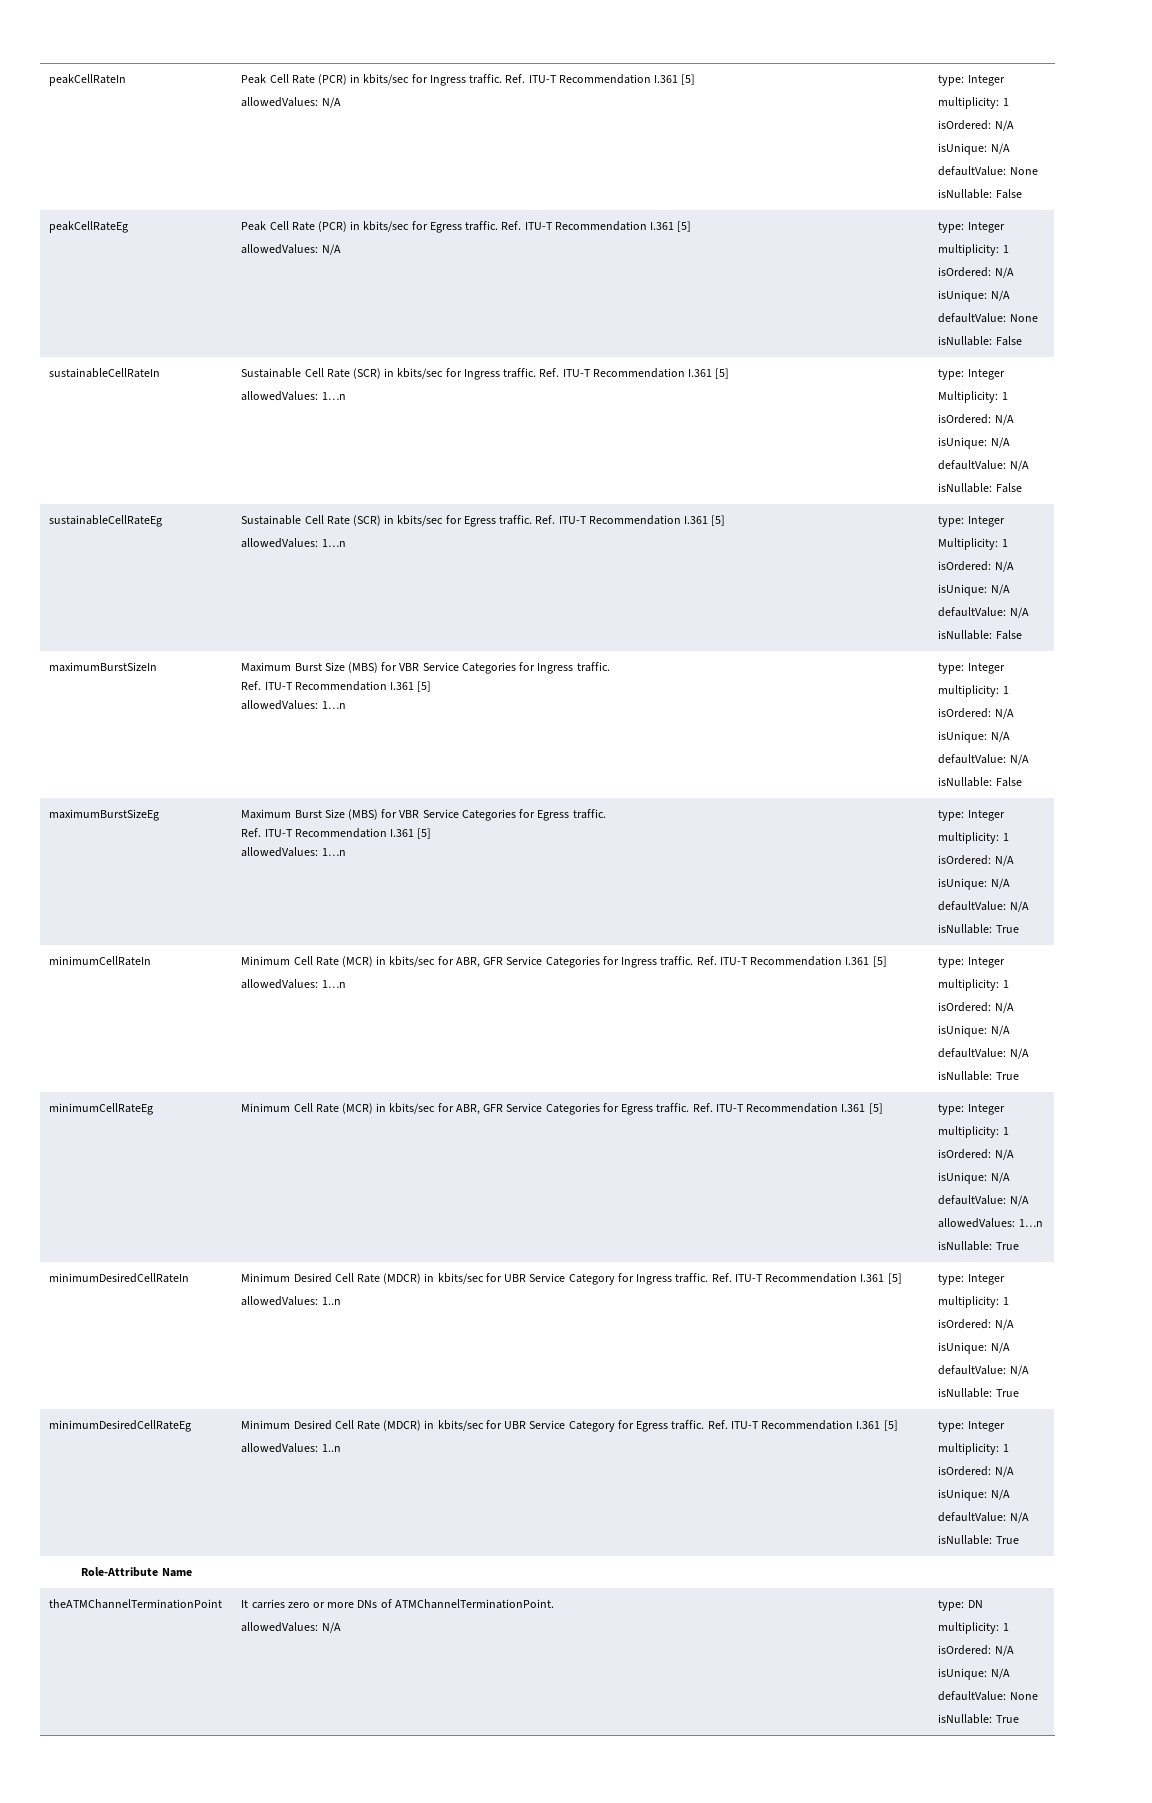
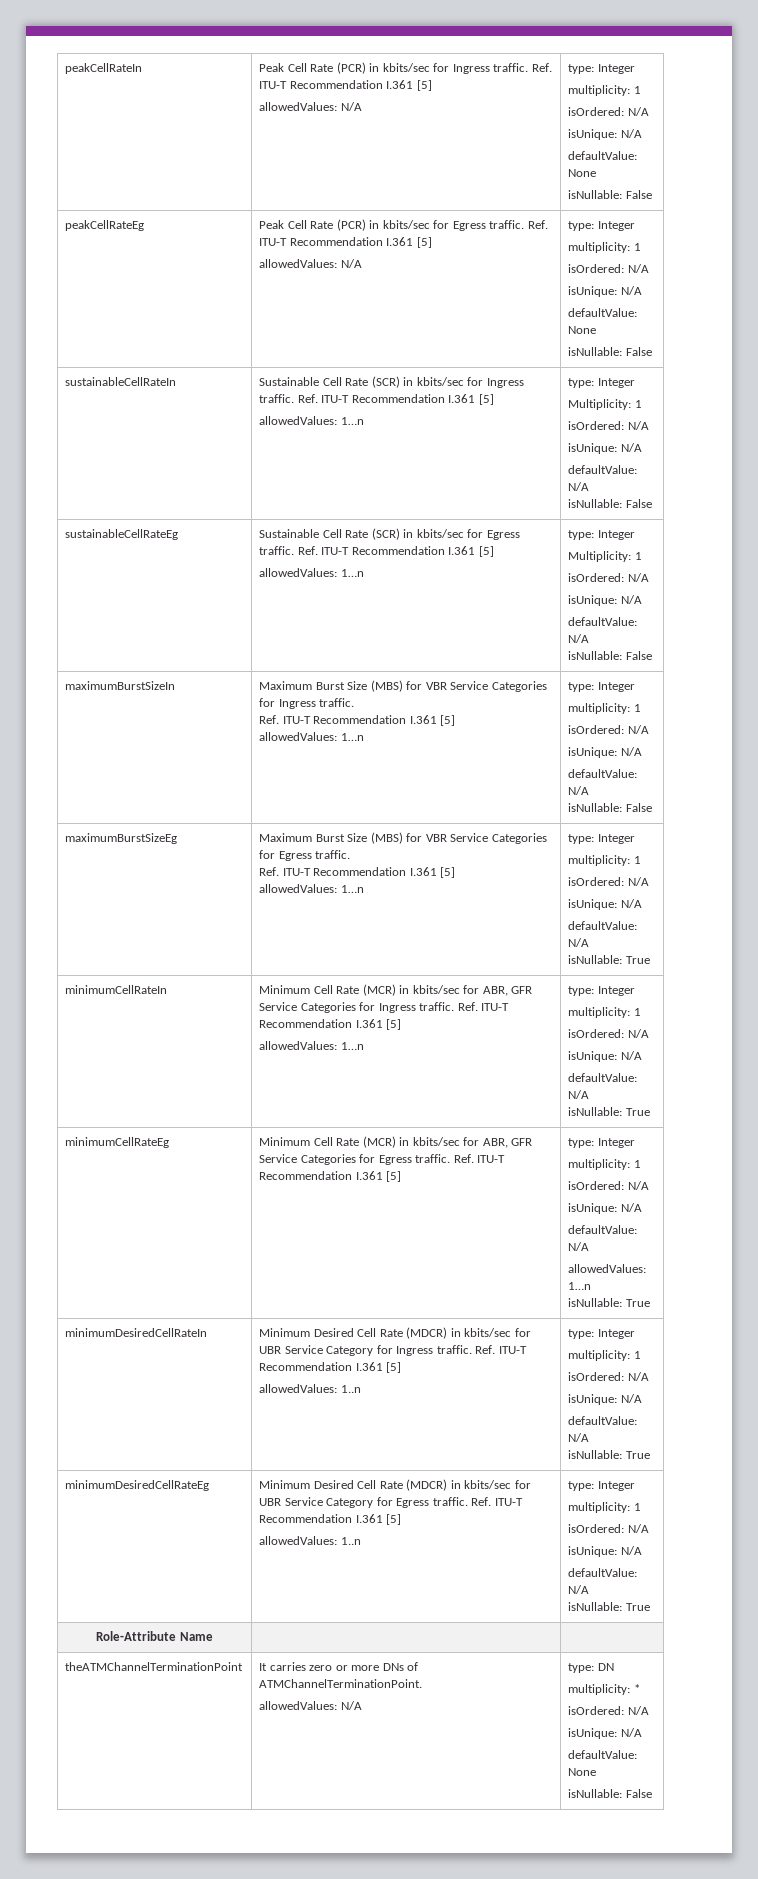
[1002,1623,1009,1631] [938,1645,1014,1656] [938,1668,1010,1680] [938,1691,1038,1701] [938,1714,1019,1724] 1 // isOrdered: N/A // isUnique: N/A // defaultValue: None // isNullable: True -> [633,1684,640,1693] [568,1706,649,1715] [568,1728,642,1739] [568,1750,638,1759] [568,1768,597,1776] [568,1789,652,1798] * // isOrdered: N/A // isUnique: N/A // defaultValue: None // isNullable: False

